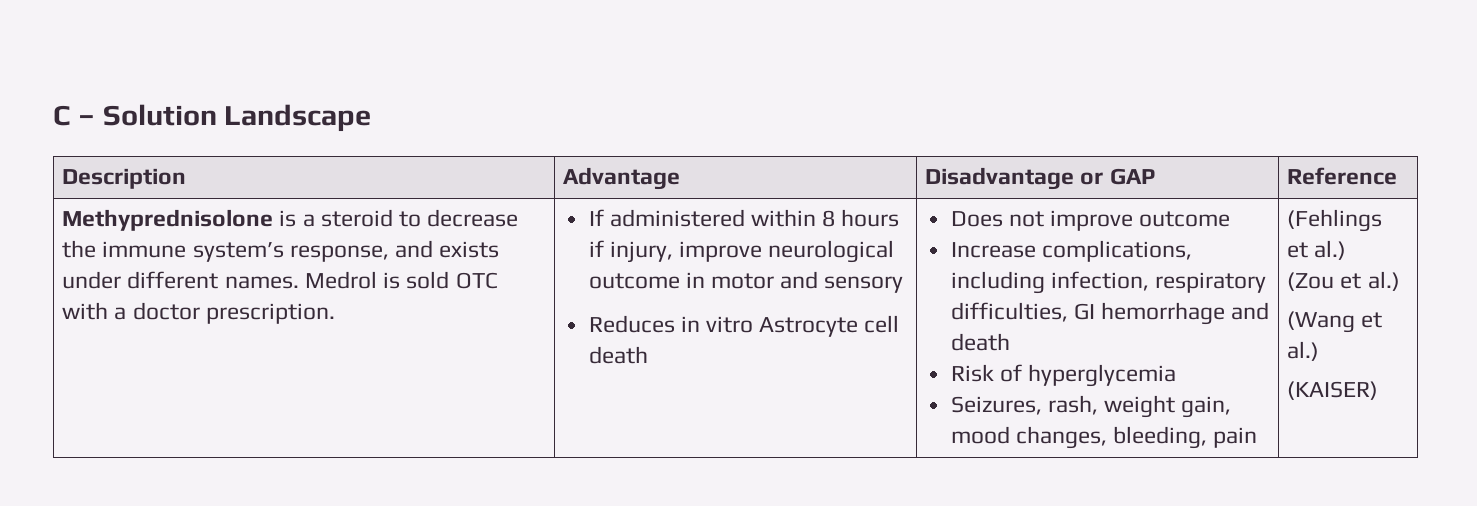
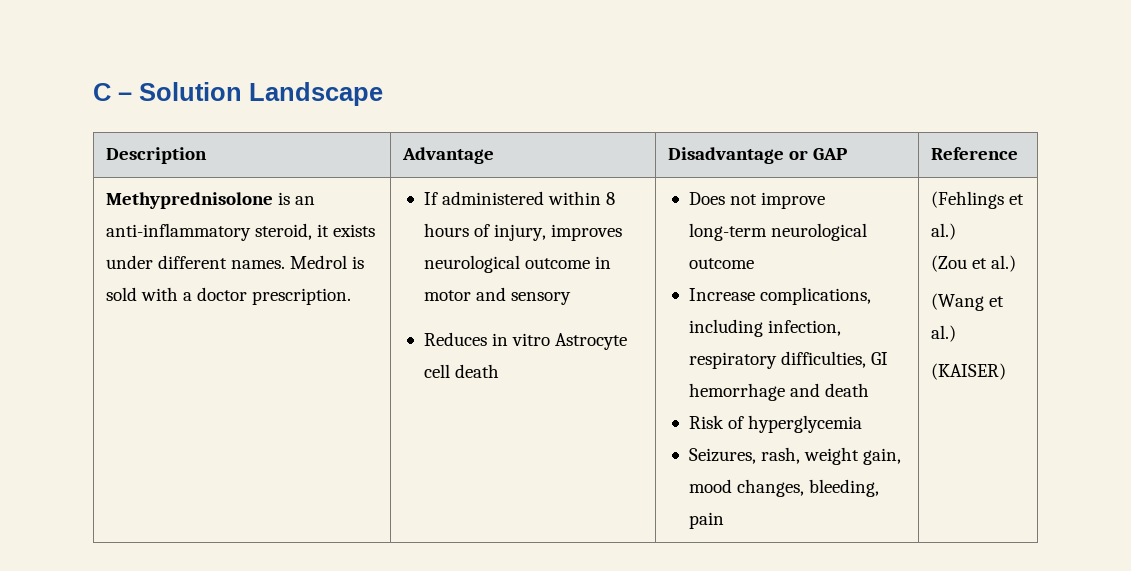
[302,209,519,227] [62,240,434,262] a steroid to decrease the immune system’s response, and -> [295,196,316,205] [106,223,330,241] an anti-inflammatory steroid, it
[455,272,498,289] OTC -> (138, 294) none
[588,240,762,263] if injury, improve -> [473,224,622,241] of injury, improves
(1133, 220) none -> [688,223,867,241] long-term neurological

